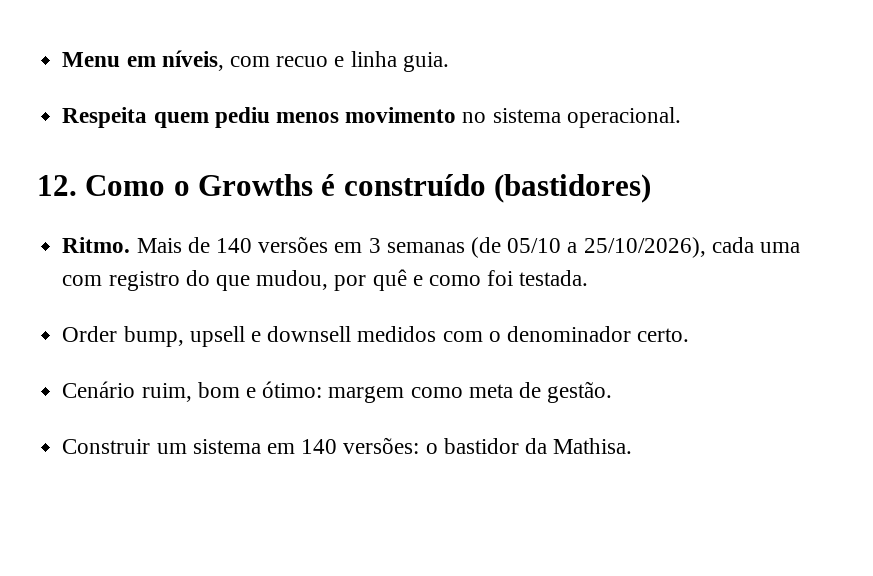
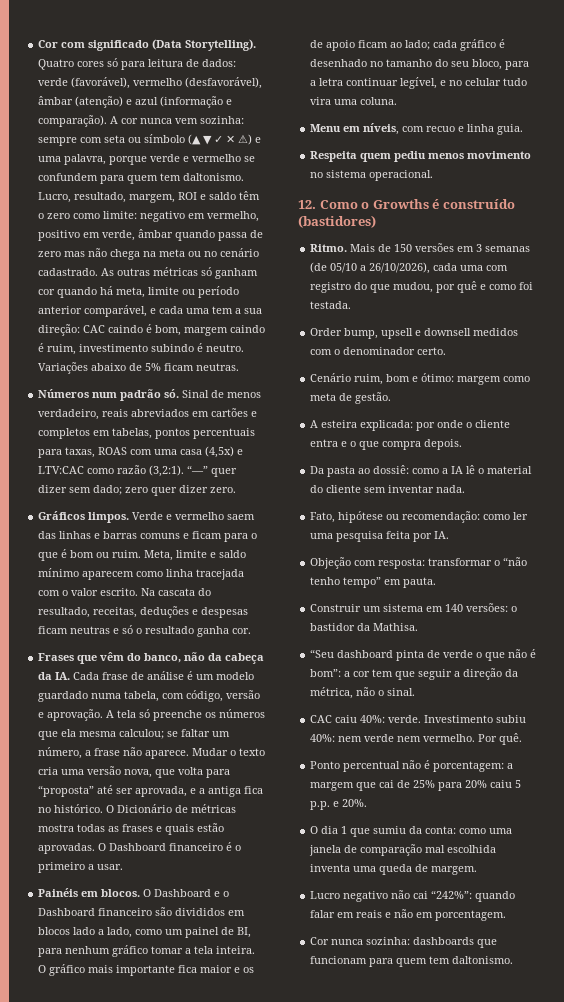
(62, 59) none -> [38,39,257,51] [38,58,237,70] [38,77,263,89] [38,96,233,108] [38,115,245,127] [38,134,262,146] [38,154,256,165] [38,173,245,184] [38,191,261,203] [38,211,260,222] [38,229,264,241] [38,248,260,260] [38,267,259,279] [38,286,240,298] [38,305,263,317] [38,324,266,336] [38,343,245,355] [38,362,240,374] [38,389,262,401] [38,408,258,420] [38,428,256,439] [38,446,244,458] [38,465,238,477] [38,485,237,496] [38,511,256,523] [38,531,258,542] [38,549,247,561] [38,568,245,580] [38,588,212,596] [38,606,249,618] [38,625,252,637] [38,652,265,664] [38,671,255,680] [38,690,261,702] [38,709,266,721] [38,729,231,740] [38,747,266,759] [38,766,231,778] [38,785,264,797] [38,804,237,813] [38,823,225,835] [38,842,242,854] [38,862,124,873] [38,888,230,897] [38,907,246,916] [38,927,252,938] [38,945,256,957] [38,964,255,976] [310,39,506,51] [310,59,530,70] [310,77,528,89] [310,97,398,105] Cor com significado (Data Storytelling). Quatro cores só para leitura de dados: verde (favorável), vermelho (desfavorável), âmbar (atenção) e azul (informação e comparação). A cor nunca vem sozinha: sempre com seta ou símbolo (▲ ▼ ✓ ✕ ⚠) e uma palavra, porque verde e vermelho se confundem para quem tem daltonismo. Lucro, resultado, margem, ROI e saldo têm o zero como limite: negativo em vermelho, positivo em verde, âmbar quando passa de zero mas não chega na meta ou no cenário cadastrado. As outras métricas só ganham cor quando há meta, limite ou período anterior comparável, e cada uma tem a sua direção: CAC caindo é bom, margem caindo é ruim, investimento subindo é neutro. Variações abaixo de 5% ficam neutras. // Números num padrão só. Sinal de menos verdadeiro, reais abreviados em cartões e completos em tabelas, pontos percentuais para taxas, ROAS com uma casa (4,5x) e LTV:CAC como razão (3,2:1). “—” quer dizer sem dado; zero quer dizer zero. // Gráficos limpos. Verde e vermelho saem das linhas e barras comuns e ficam para o que é bom ou ruim. Meta, limite e saldo mínimo aparecem como linha tracejada com o valor escrito. Na cascata do resultado, receitas, deduções e despesas ficam neutras e só o resultado ganha cor. // Frases que vêm do banco, não da cabeça da IA. Cada frase de análise é um modelo guardado numa tabela, com código, versão e aprovação. A tela só preenche os números que ela mesma calculou; se faltar um número, a frase não aparece. Mudar o texto cria uma versão nova, que volta para “proposta” até ser aprovada, e a antiga fica no histórico. O Dicionário de métricas mostra todas as frases e quais estão aprovadas. O Dashboard financeiro é o primeiro a usar. // Painéis em blocos. O Dashboard e o Dashboard financeiro são divididos em blocos lado a lado, como um painel de BI, para nenhum gráfico tomar a tela inteira. O gráfico mais importante fica maior e os de apoio ficam ao lado; cada gráfico é desenhado no tamanho do seu bloco, para a letra continuar legível, e no celular tudo vira uma coluna. //
[215,238,252,253] 140 -> [394,244,413,252] 150
[583,237,706,258] 25/10/2026), -> [369,262,431,274] 26/10/2026),
(613, 392) none -> [310,420,511,431] [310,439,463,450] [310,465,533,477] [310,485,466,493] [310,511,529,523] [310,531,450,542] [310,557,528,569] [310,577,437,588] // A esteira explicada: por onde o cliente entra e o que compra depois. // Da pasta ao dossiê: como a IA lê o material do cliente sem inventar nada. // Fato, hipótese ou recomendação: como ler uma pesquisa feita por IA. // Objeção com resposta: transformar o “não tenho tempo” em pauta.
(633, 446) none -> [310,649,537,661] [310,668,519,680] [310,687,416,699] [310,715,527,723] [310,733,523,745] [310,760,514,772] [310,780,522,791] [310,799,368,810] [310,826,513,837] [309,844,497,856] [310,864,478,875] [310,890,516,902] [310,909,507,921] [310,937,498,948] [310,956,514,967] // “Seu dashboard pinta de verde o que não é bom”: a cor tem que seguir a direção da métrica, não o sinal. // CAC caiu 40%: verde. Investimento subiu 40%: nem verde nem vermelho. Por quê. // Ponto percentual não é porcentagem: a margem que cai de 25% para 20% caiu 5 p.p. e 20%. // O dia 1 que sumiu da conta: como uma janela de comparação mal escolhida inventa uma queda de margem. // Lucro negativo não cai “242%”: quando falar em reais e não em porcentagem. // Cor nunca sozinha: dashboards que funcionam para quem tem daltonismo.

